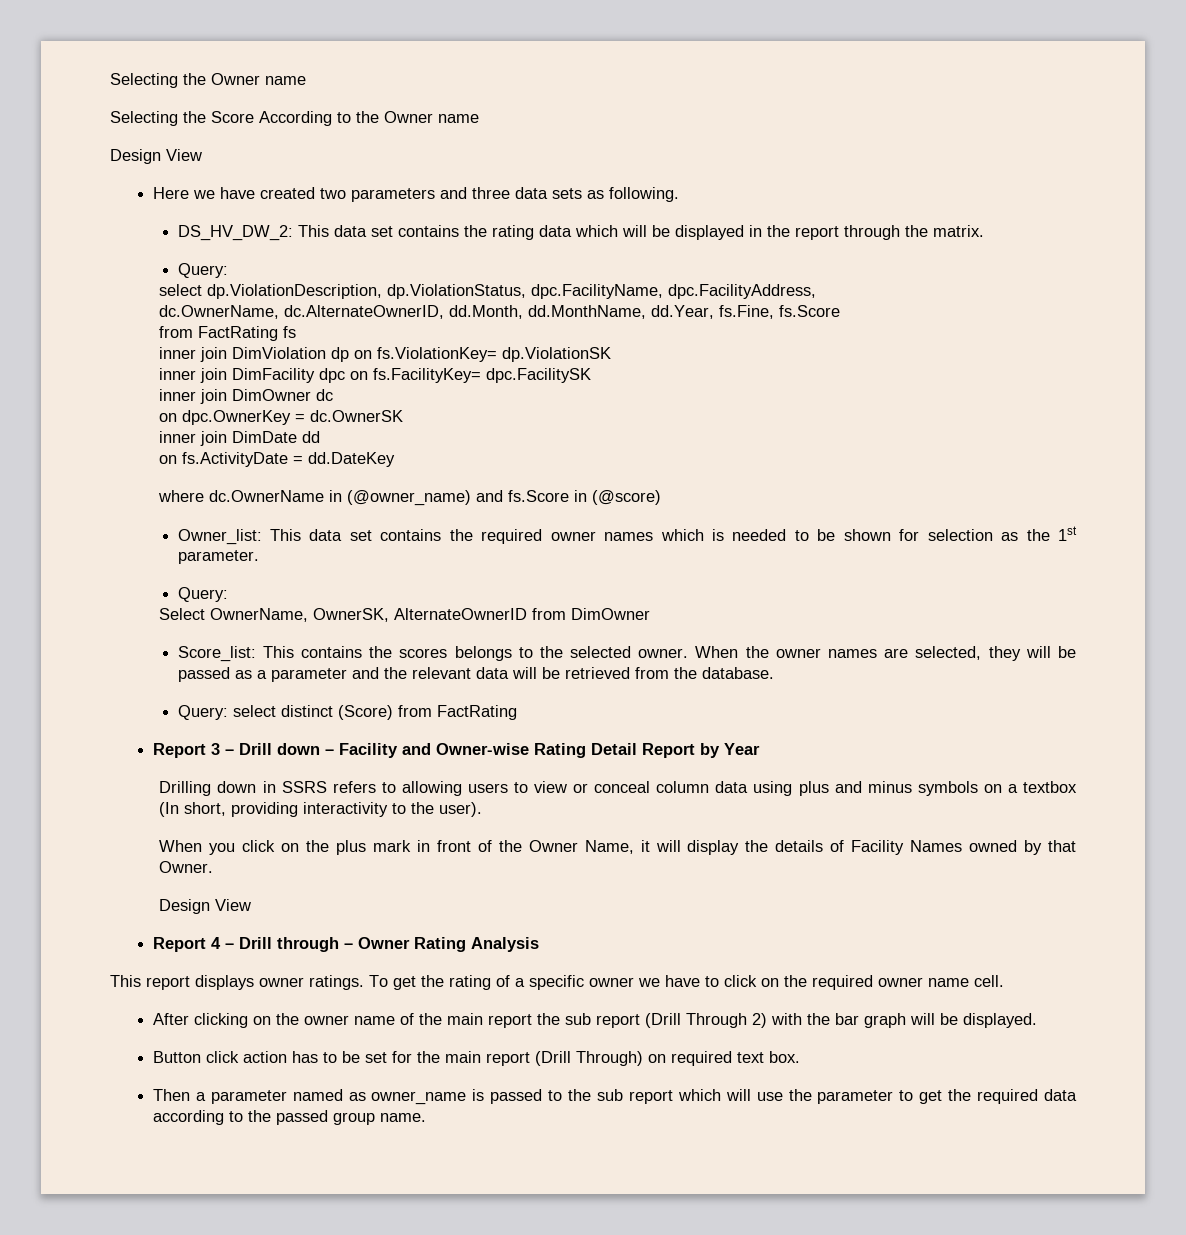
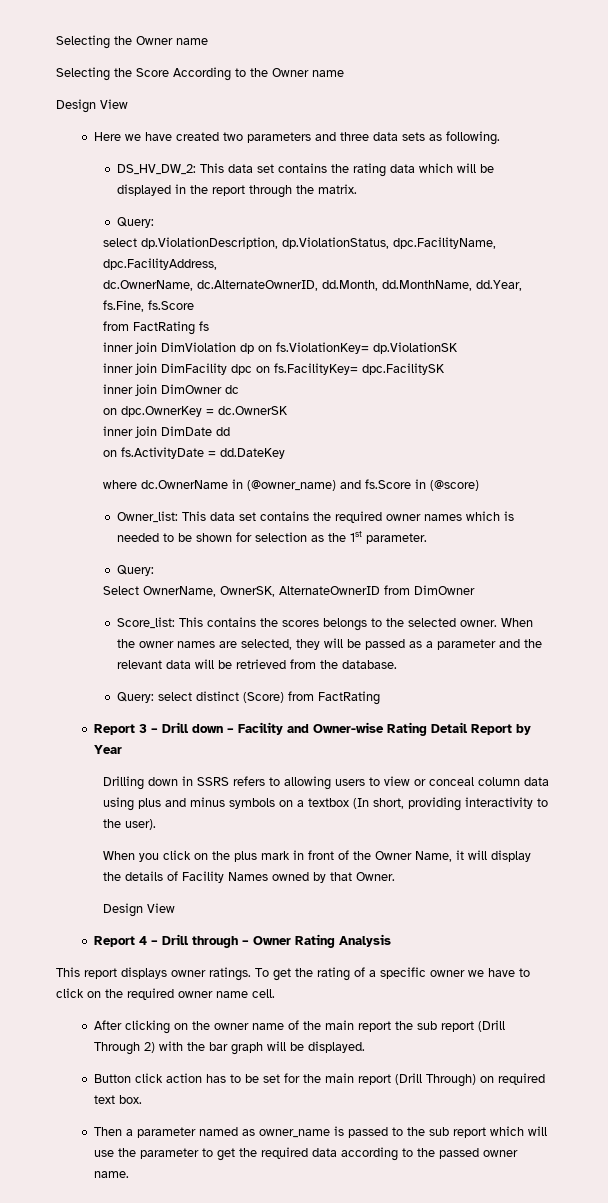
[332,1112,375,1125] group -> [482,1150,518,1157] owner

